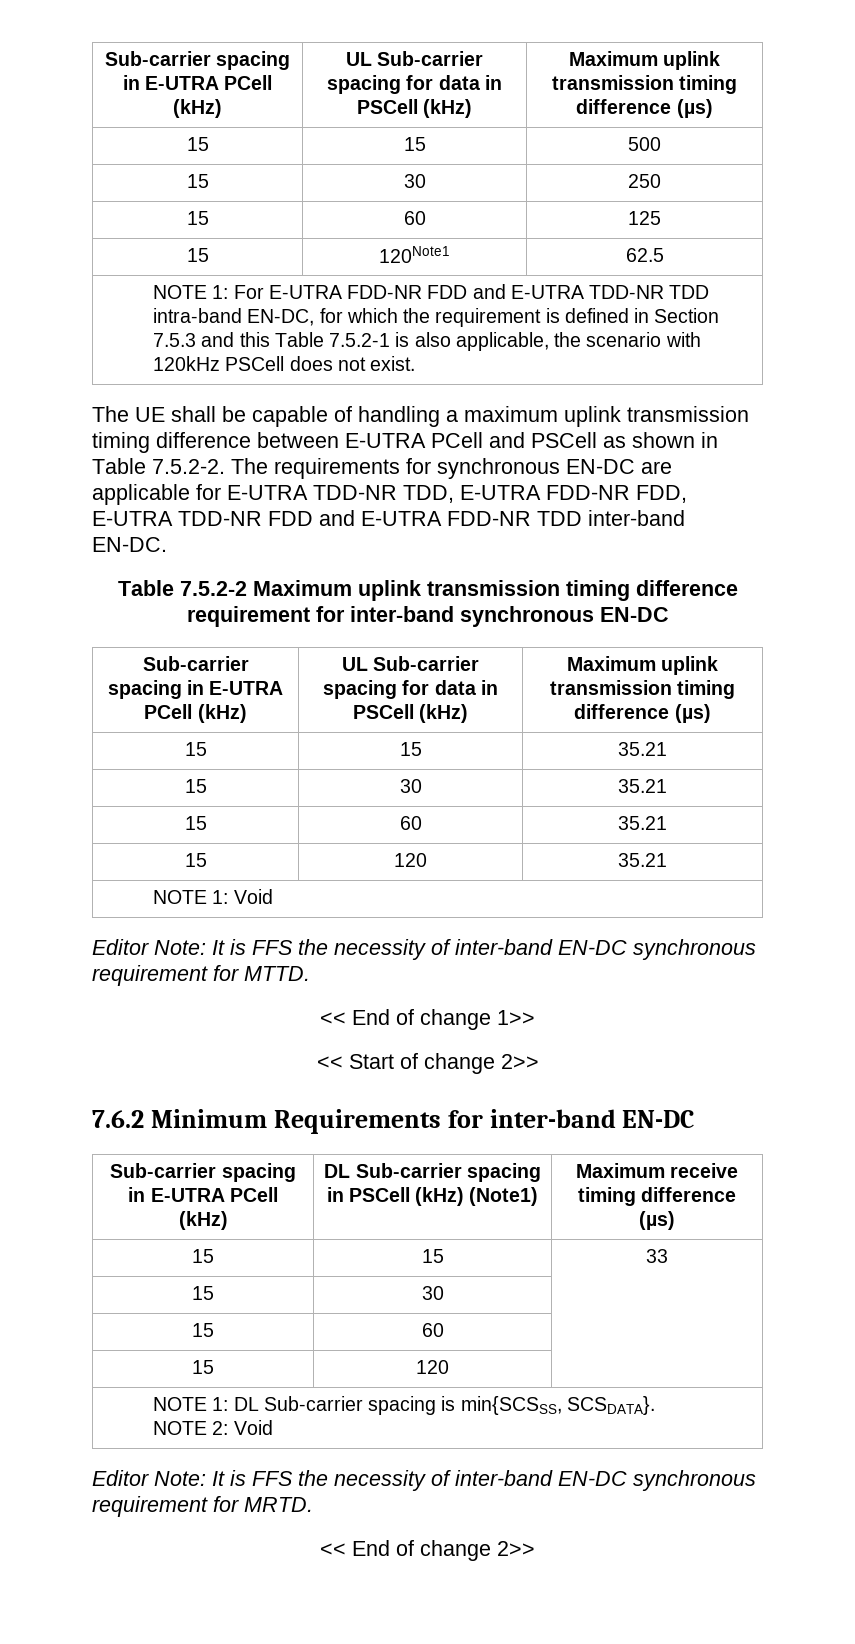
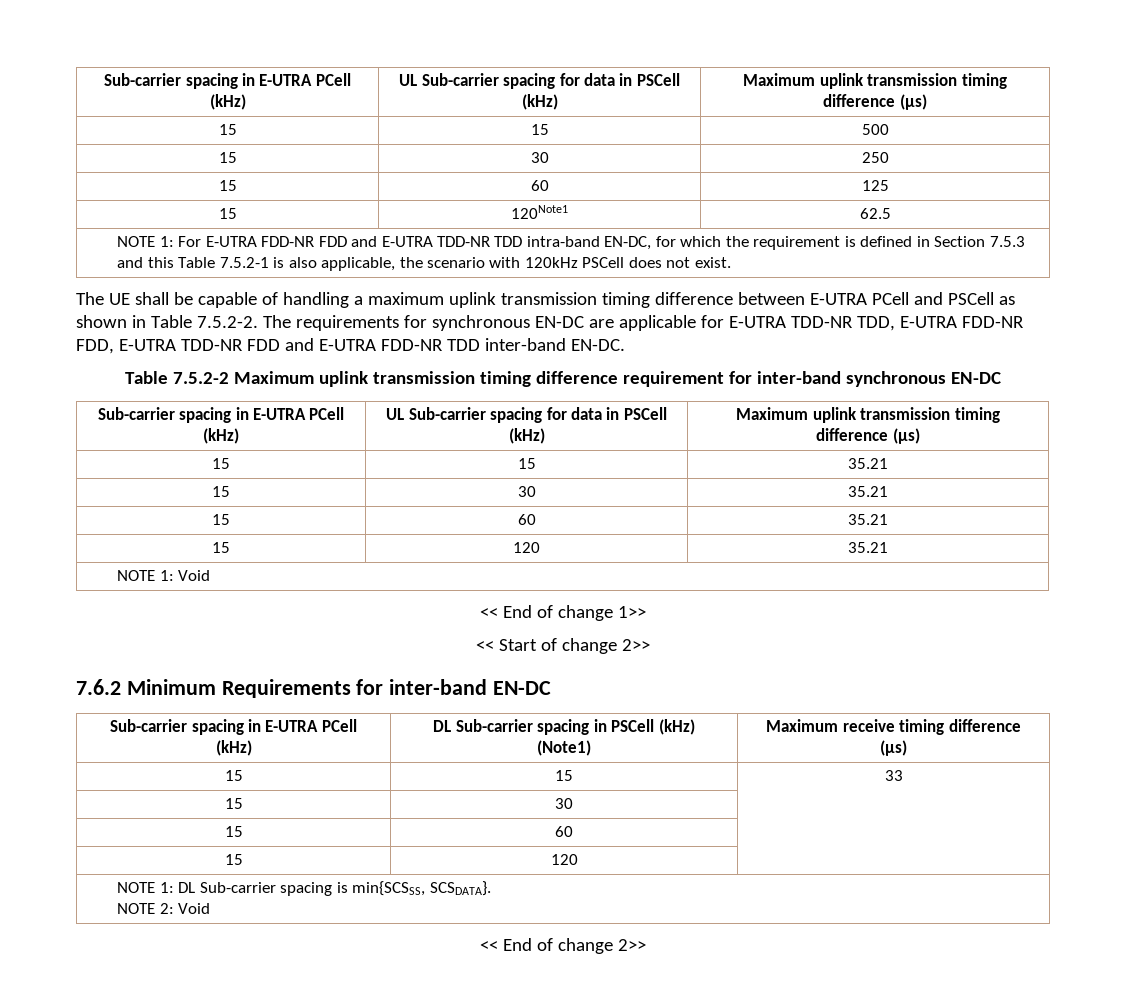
[92,939,756,960] [92,965,310,986] // Editor Note: It is FFS the necessity of inter-band EN-DC synchronous requirement for MTTD. -> (211, 575) none
[92,1470,756,1491] [92,1496,313,1517] // Editor Note: It is FFS the necessity of inter-band EN-DC synchronous requirement for MRTD. -> (211, 908) none

